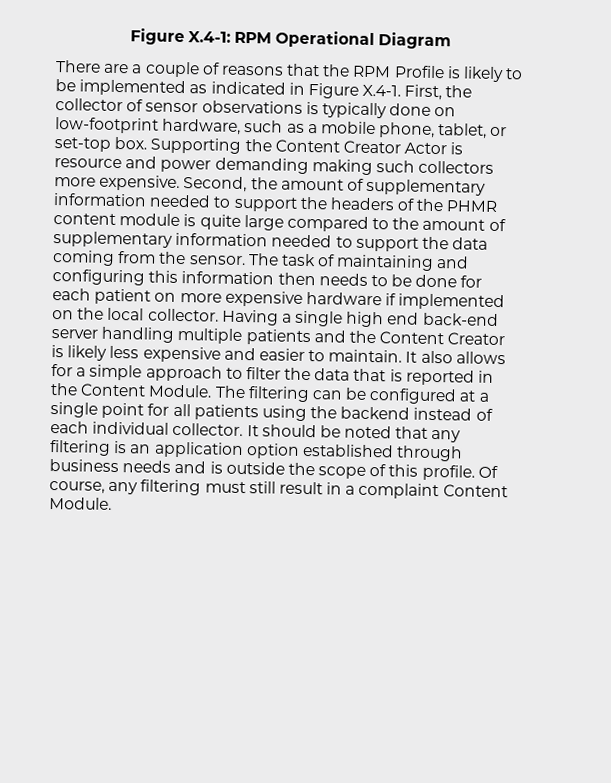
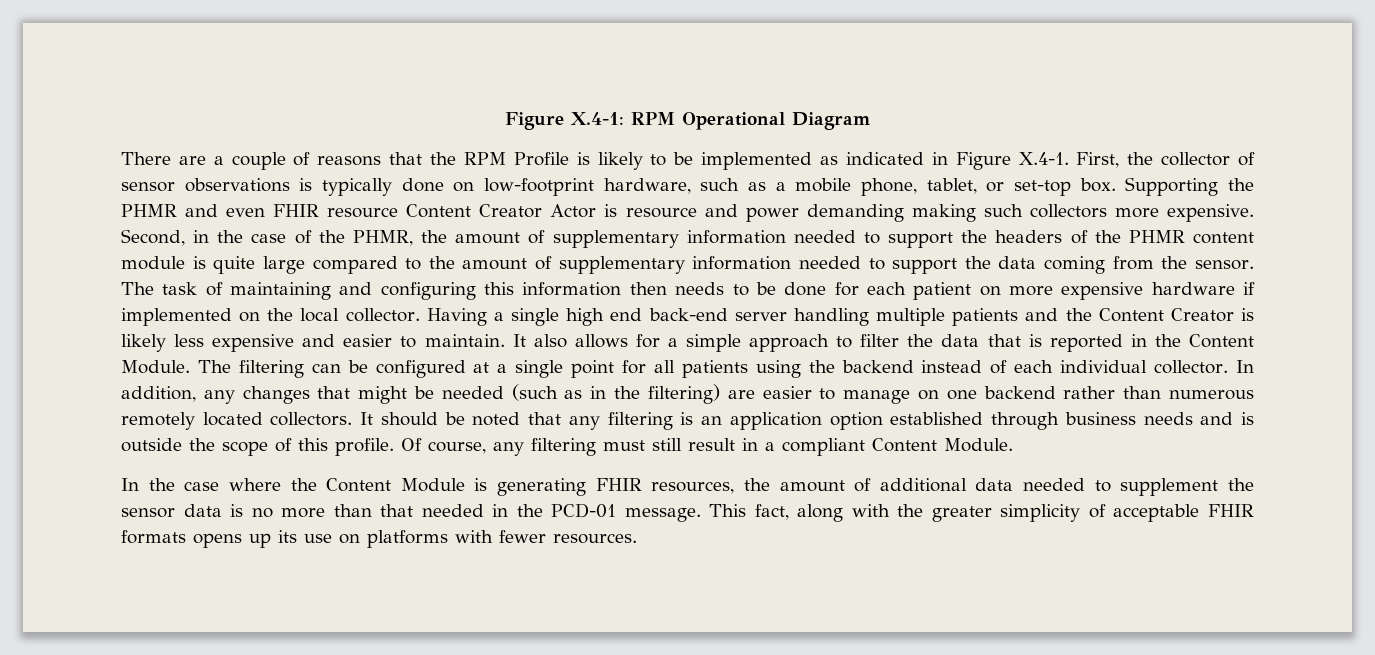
(272, 145) none -> [121,204,399,218] PHMR and even FHIR resource
(248, 184) none -> [193,230,413,246] in the case of the PHMR,
(244, 429) none -> [1236,360,1255,373] [121,384,1255,404] [121,412,353,430] In addition, any changes that might be needed (such as in the filtering) are easier to manage on one backend rather than numerous remotely located collectors.
[358,482,508,500] [49,496,112,510] complaint Content Module. -> [782,438,1013,456] [121,478,1254,496] [121,503,1254,522] [121,530,637,548] compliant Content Module. // In the case where the Content Module is generating FHIR resources, the amount of additional data needed to supplement the sensor data is no more than that needed in the PCD-01 message. This fact, along with the greater simplicity of acceptable FHIR formats opens up its use on platforms with fewer resources.

